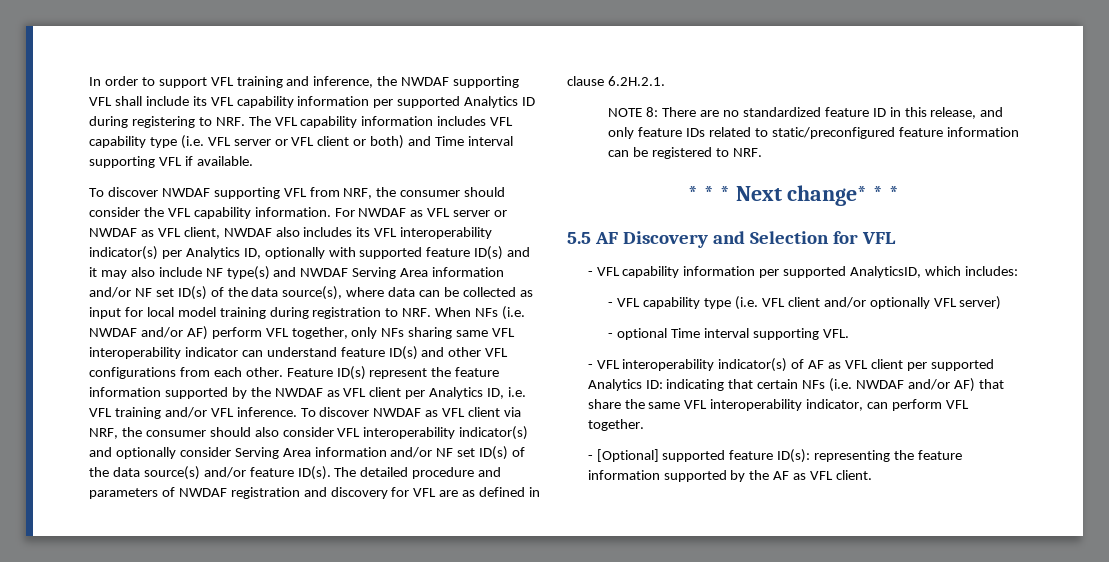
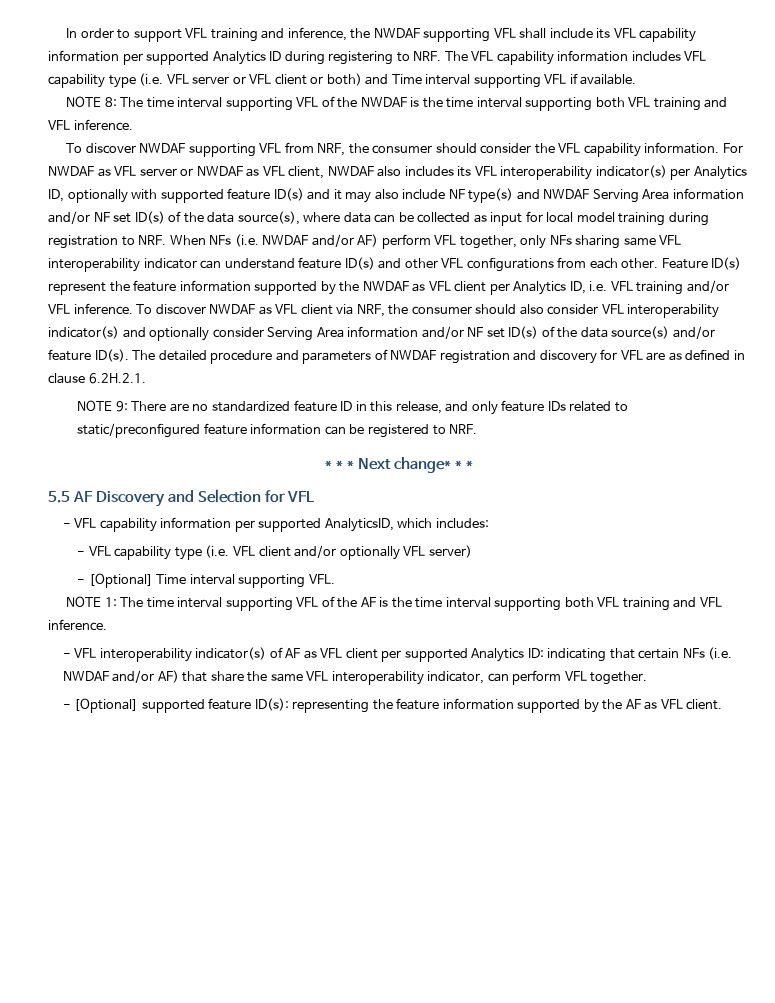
(253, 161) none -> [66,96,728,111] [48,119,133,131] // NOTE 8: The time interval supporting VFL of the NWDAF is the time interval supporting both VFL training and VFL inference.
[646,107,659,117] 8: -> [115,401,128,412] 9:
[617,328,668,340] optional -> [88,573,153,588] [Optional]
(849, 333) none -> [66,596,722,611] [48,619,107,631] // NOTE 1: The time interval supporting VFL of the AF is the time interval supporting both VFL training and VFL inference.

